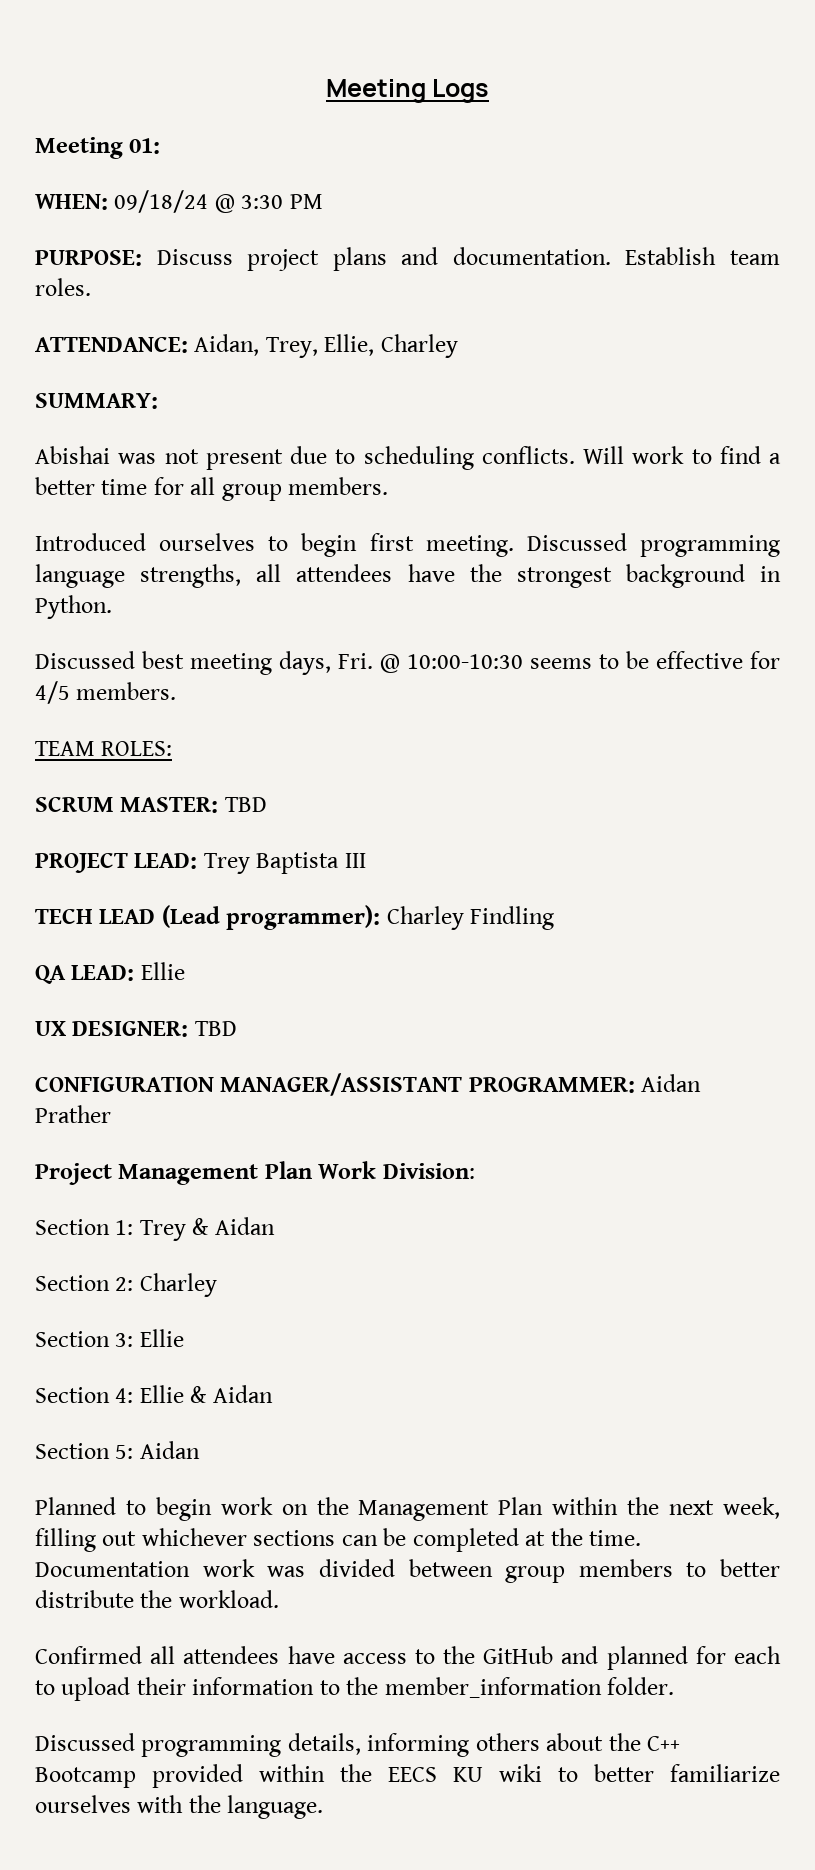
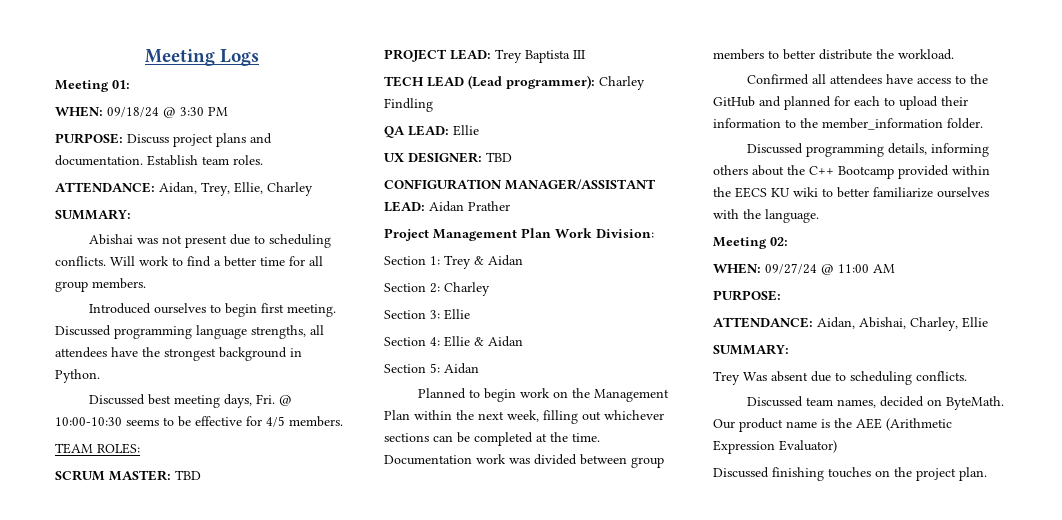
[468,1077,635,1093] PROGRAMMER: -> [384,201,425,212] LEAD:
(324, 1807) none -> [713,237,788,249] [713,263,895,275] [713,290,781,301] [713,317,988,331] [713,344,789,355] [713,371,967,385] [746,396,1004,410] [713,418,952,432] [713,440,837,454] [713,467,987,481] // Meeting 02: // WHEN: 09/27/24 @ 11:00 AM // PURPOSE: // ATTENDANCE: Aidan, Abishai, Charley, Ellie // SUMMARY: // Trey Was absent due to scheduling conflicts. // Discussed team names, decided on ByteMath. Our product name is the AEE (Arithmetic Expression Evaluator) // Discussed finishing touches on the project plan.

